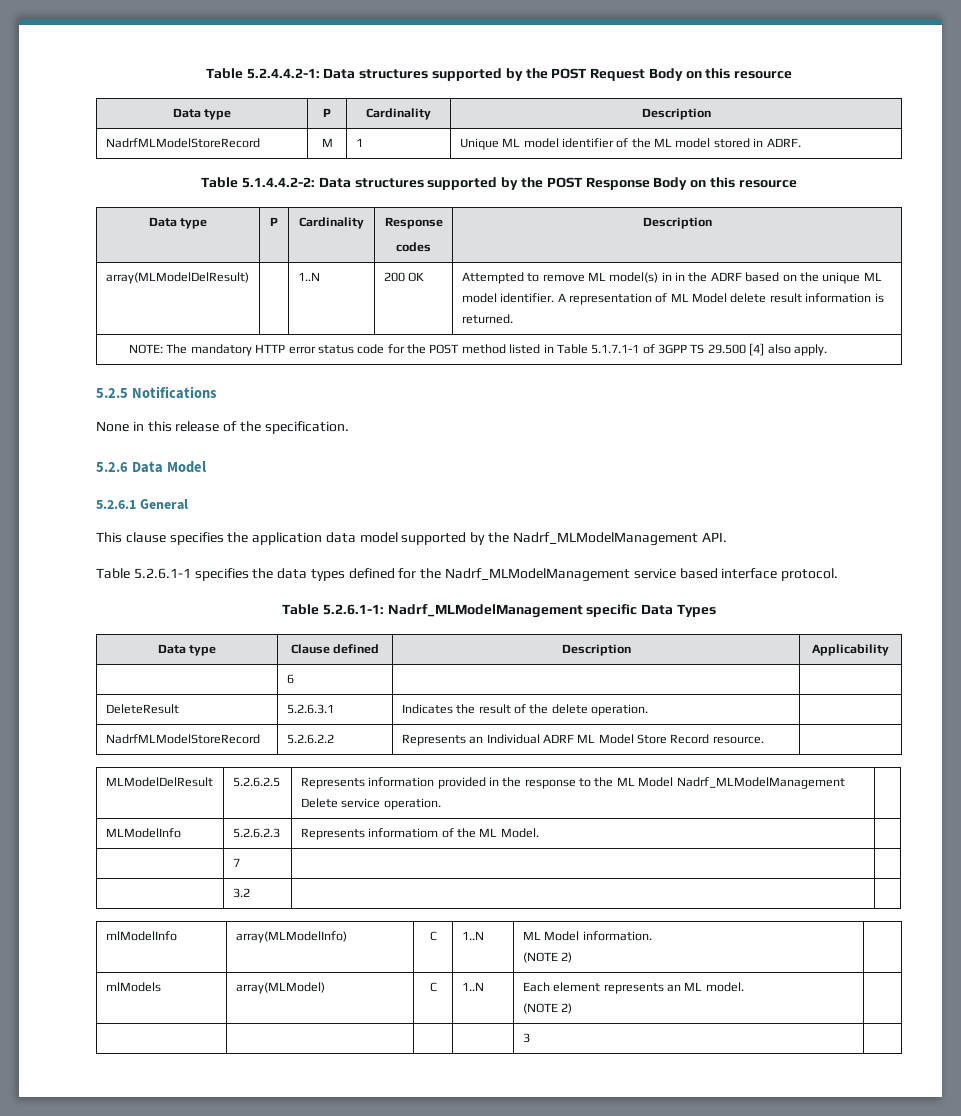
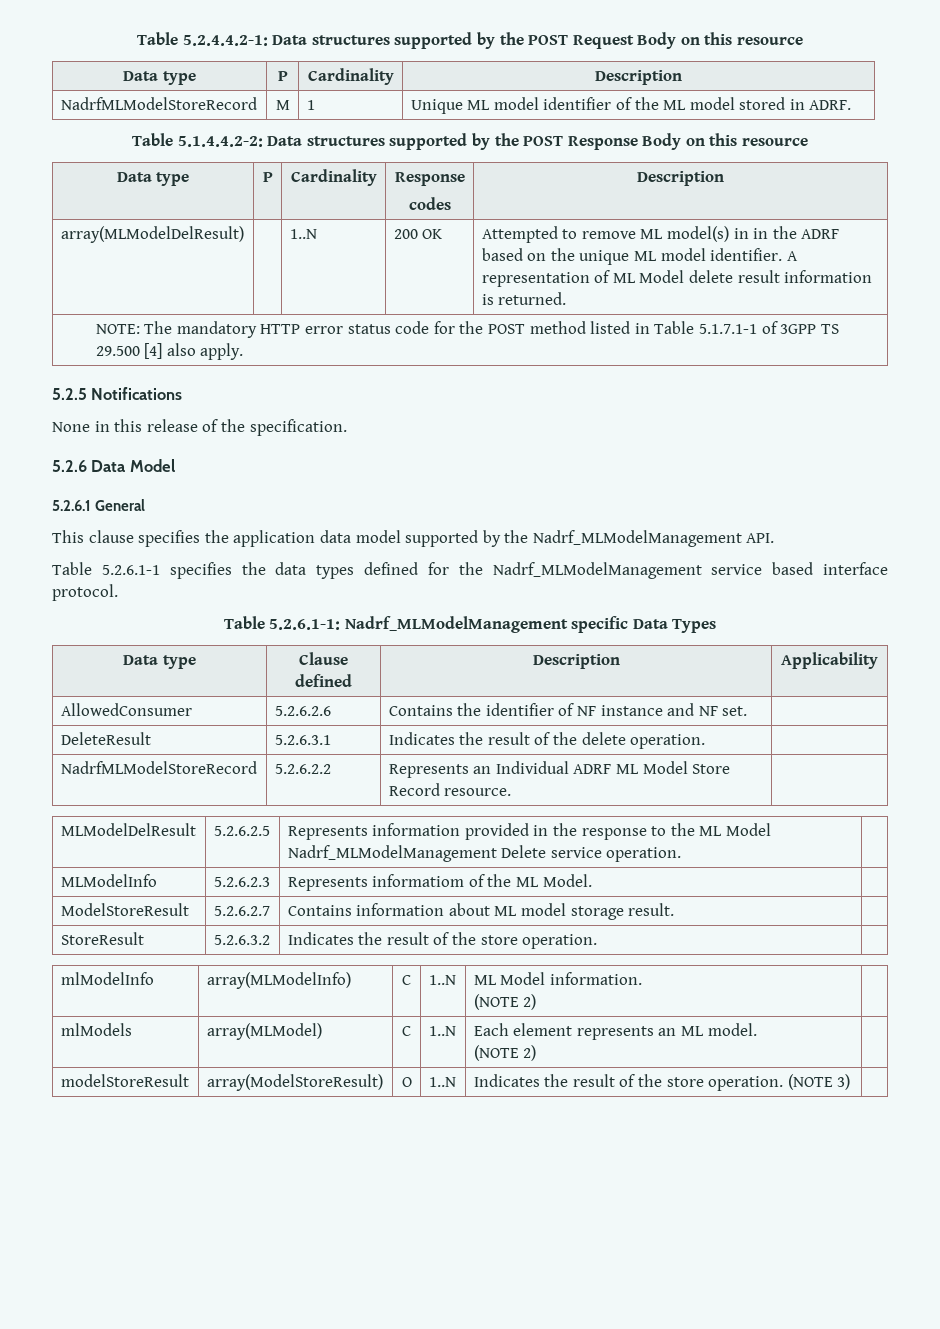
[286,674,294,684] | 6 | -> [60,703,192,716] [274,706,331,716] [388,703,748,716] AllowedConsumer | 5.2.6.2.6 | Contains the identifier of NF instance and NF set.
[232,858,240,867] [232,888,250,898] | 7 | | // | 3.2 | -> [60,903,189,916] [213,906,270,916] [287,903,675,920] [60,932,144,945] [213,935,270,945] [287,932,598,949] ModelStoreResult | 5.2.6.2.7 | Contains information about ML model storage result. | // StoreResult | 5.2.6.3.2 | Indicates the result of the store operation.
[522,1033,530,1043] | | | | 3 -> [60,1074,189,1087] [206,1074,383,1091] [401,1077,412,1087] [428,1077,456,1087] [473,1074,851,1091] modelStoreResult | array(ModelStoreResult) | O | 1..N | Indicates the result of the store operation. (NOTE 3)

